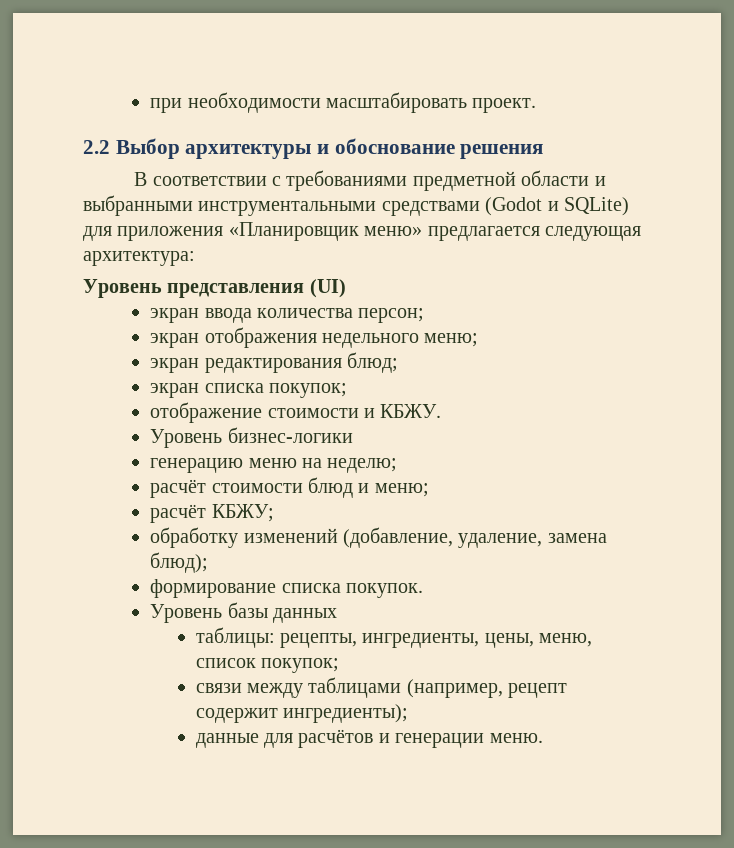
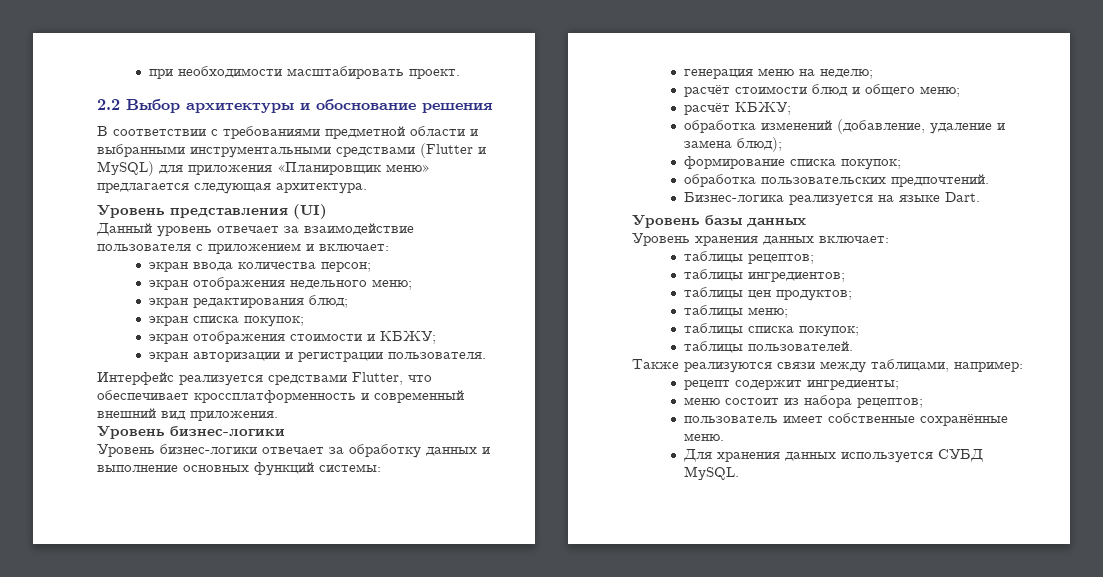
[485,197,629,216] (Godot и SQLite) -> [420,143,486,158] [97,161,154,176] (Flutter и MySQL)
[83,251,195,266] архитектура: -> [276,183,367,194] архитектура.
(346, 288) none -> [96,223,414,237] [97,243,389,254] // Данный уровень отвечает за взаимодействие пользователя с приложением и включает:
[150,402,442,423] [150,427,353,448] [150,458,244,473] отображение стоимости и КБЖУ. // Уровень бизнес-логики // генерацию -> [149,331,437,344] [149,352,487,362] [97,372,432,386] [97,390,464,403] [97,408,278,421] [97,426,285,439] [97,444,490,458] [97,462,381,476] [684,69,754,79] экран отображения стоимости и КБЖУ; // экран авторизации и регистрации пользователя. // Интерфейс реализуется средствами Flutter, что обеспечивает кроссплатформенность и современный внешний вид приложения. // Уровень бизнес-логики // Уровень бизнес-логики отвечает за обработку данных и выполнение основных функций системы: // генерация
(370, 488) none -> [865,84,916,96] общего
[150,527,239,548] обработку -> [684,120,757,133] обработка
[458,533,543,548] удаление, -> [930,123,1006,134] удаление и
[346,583,424,598] [150,602,338,623] [195,627,593,648] [195,658,339,673] [195,677,568,698] [195,704,408,723] [195,729,543,748] покупок. // Уровень базы данных // таблицы: рецепты, ингредиенты, цены, меню, список покупок; // связи между таблицами (например, рецепт содержит ингредиенты); // данные для расчётов и генерации меню. -> [841,159,902,170] [684,174,990,187] [684,192,981,206] [632,215,806,228] [632,233,889,246] [684,251,815,264] [684,269,846,282] [684,287,853,301] [684,305,789,318] [684,323,860,337] [684,341,854,353] [632,359,1023,373] [684,380,900,390] [684,395,924,408] [684,413,1009,426] [684,433,725,441] [683,449,984,463] [684,466,740,480] покупок; // обработка пользовательских предпочтений. // Бизнес-логика реализуется на языке Dart. // Уровень базы данных // Уровень хранения данных включает: // таблицы рецептов; // таблицы ингредиентов; // таблицы цен продуктов; // таблицы меню; // таблицы списка покупок; // таблицы пользователей. // Также реализуются связи между таблицами, например: // рецепт содержит ингредиенты; // меню состоит из набора рецептов; // пользователь имеет собственные сохранённые меню. // Для хранения данных используется СУБД MySQL.

